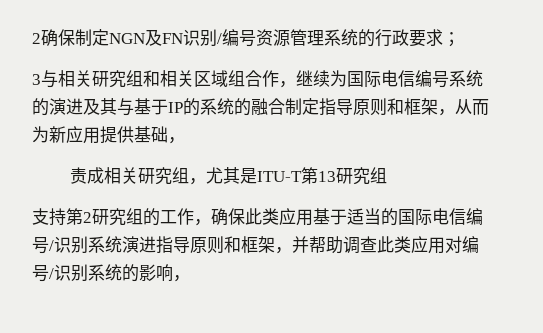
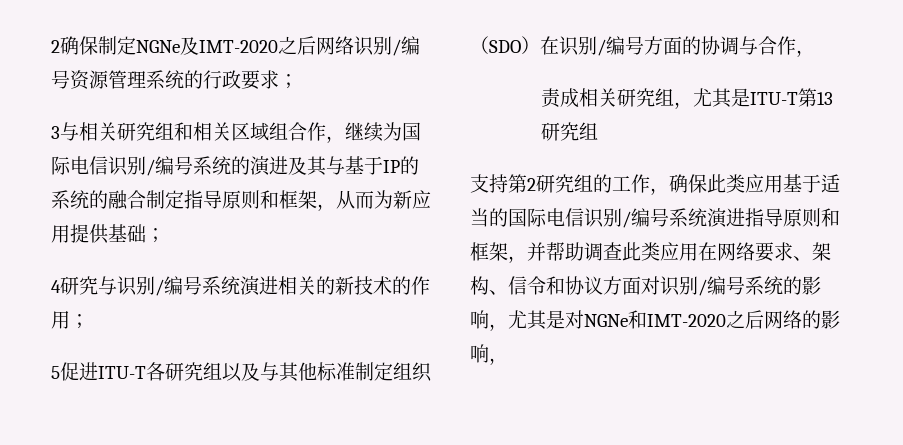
[109,29,183,46] NGN及FN -> [136,36,354,55] NGNe及IMT-2020之后网络
(415, 78) none -> [108,156,155,176] 识别/
(168, 134) none -> [146,228,165,243] [51,276,430,296] [51,311,89,329] [51,362,432,382] [470,36,796,56] ； // 4研究与识别/编号系统演进相关的新技术的作用； // 5促进ITU-T各研究组以及与其他标准制定组织（SDO）在识别/编号方面的协调与合作
[466,208,483,225] [32,236,88,254] 编号/识别 -> [584,208,669,228] 识别/编号
[445,236,479,253] [32,264,122,282] 对编号/识别系统 -> [698,242,831,262] [470,276,821,296] [470,310,802,331] 在网络要求、架构、信令和协议方面对识别/编号系统的影响，尤其是对NGNe和IMT-2020之后网络

